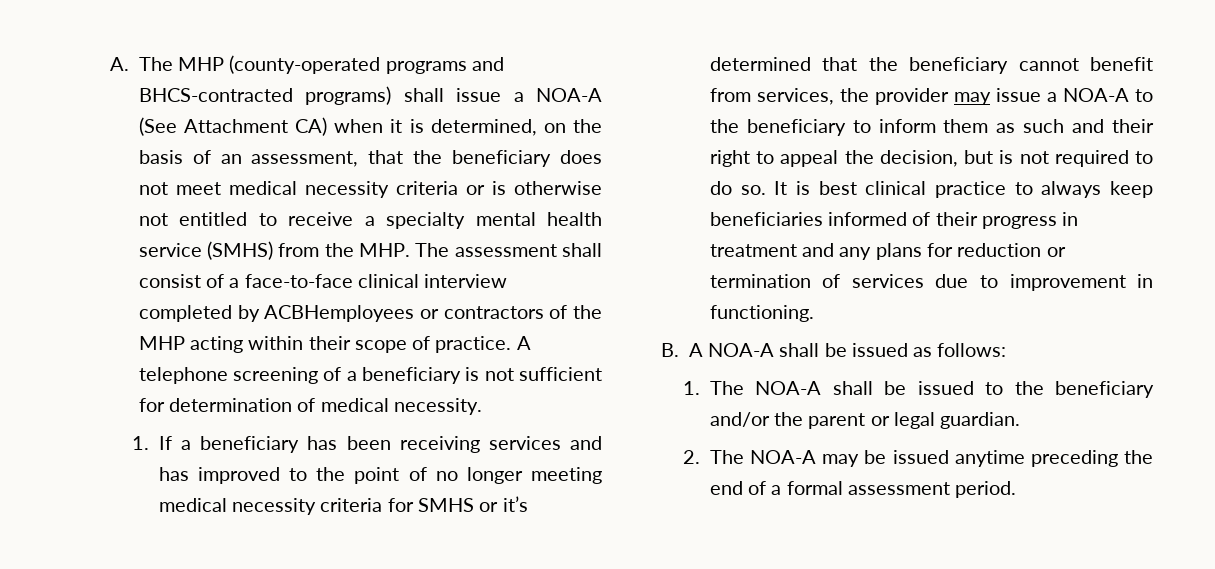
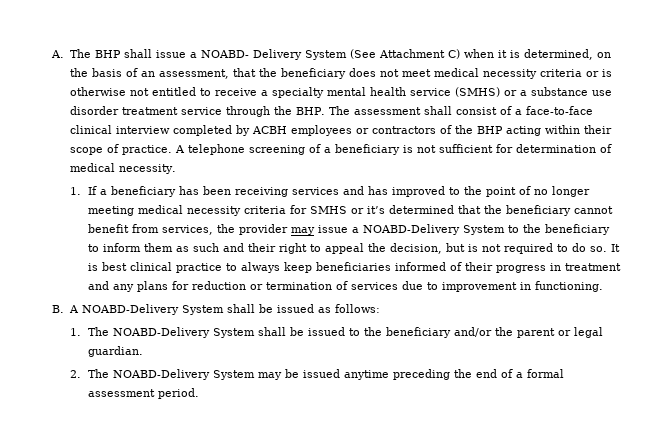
[178,55,504,74] [138,86,602,105] MHP (county-operated programs and BHCS-contracted programs) shall issue a NOA-A -> [95,49,348,60] BHP shall issue a NOABD- Delivery System
[295,117,328,136] CA) -> [448,49,461,59] C)
[278,243,411,257] from the MHP. -> [504,87,613,96] [70,106,326,117] or a substance use disorder treatment service through the BHP.
[264,305,415,322] ACBHemployees -> [252,125,353,136] ACBH employees
[138,336,185,350] MHP -> [477,126,504,134] BHP
[1062,88,1129,102] NOA-A -> [363,224,506,235] NOABD-Delivery System
[708,343,775,357] NOA-A -> [82,304,225,315] NOABD-Delivery System
[755,381,822,395] NOA-A -> [113,327,256,338] NOABD-Delivery System
[750,450,817,464] NOA-A -> [113,369,256,380] NOABD-Delivery System

